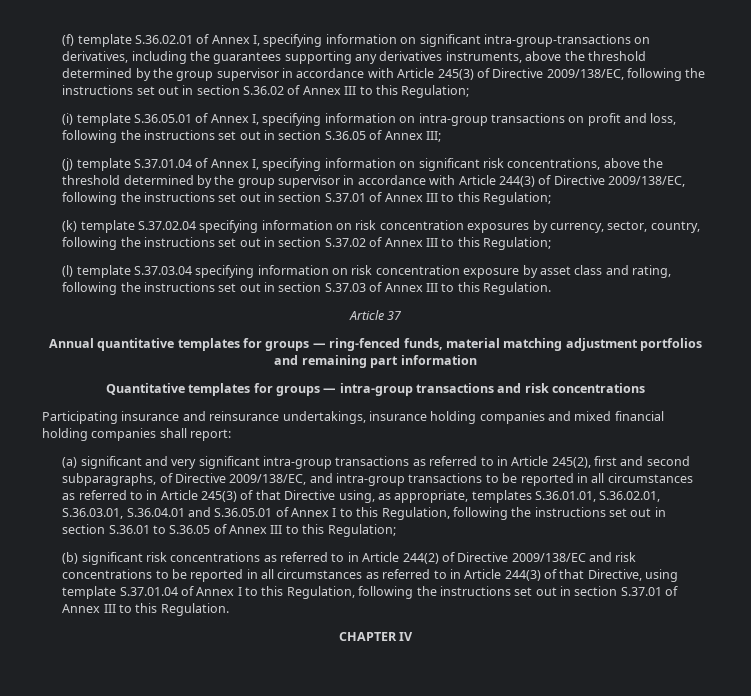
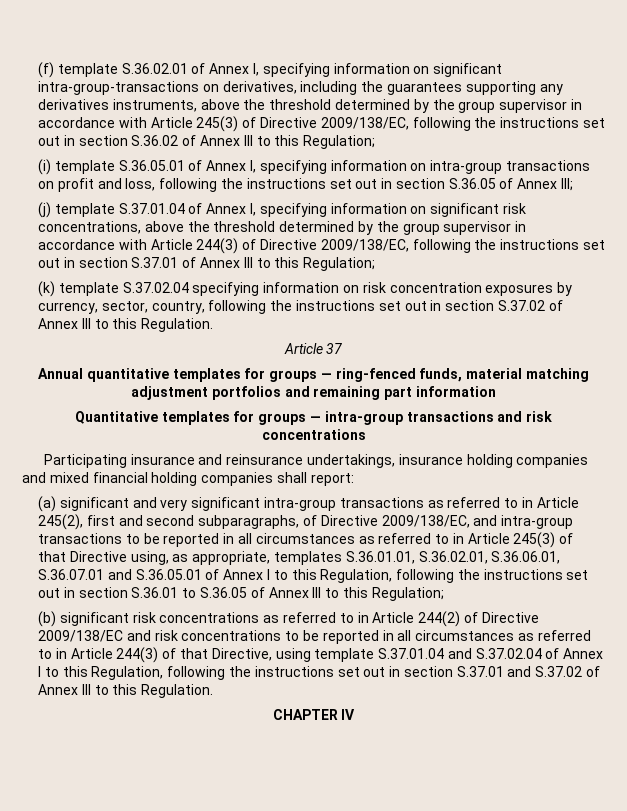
[483,237,552,250] [62,265,672,278] [62,282,480,295] Regulation; // (l) template S.37.03.04 specifying information on risk concentration exposure by asset class and rating, following the instructions set out in section S.37.03 of Annex III to this -> (138, 323) none
[62,508,185,519] S.36.03.01, S.36.04.01 -> [491,551,561,564] [38,569,105,580] S.36.06.01, S.36.07.01
(178, 591) none -> [447,648,542,659] and S.37.02.04
(662, 591) none -> [507,666,583,677] and S.37.02

